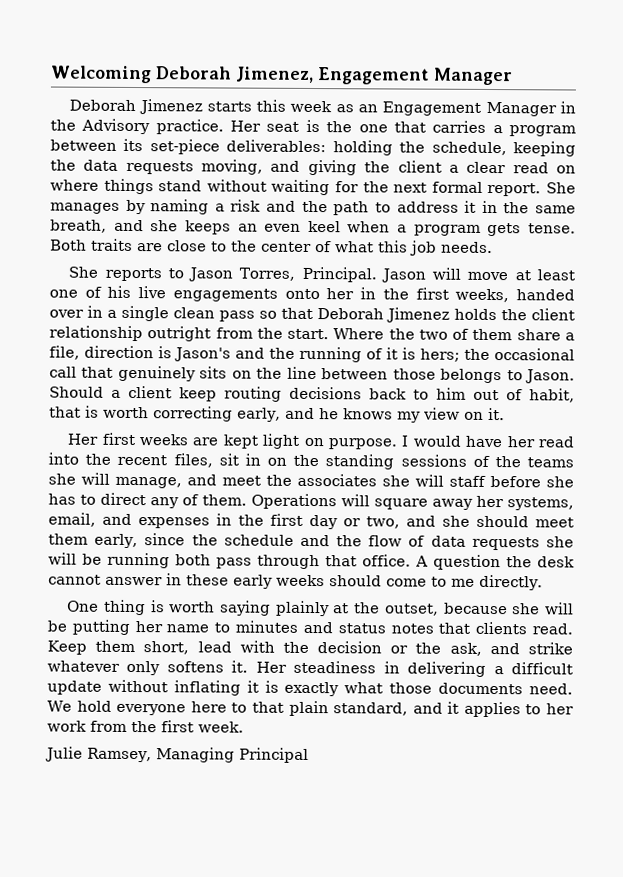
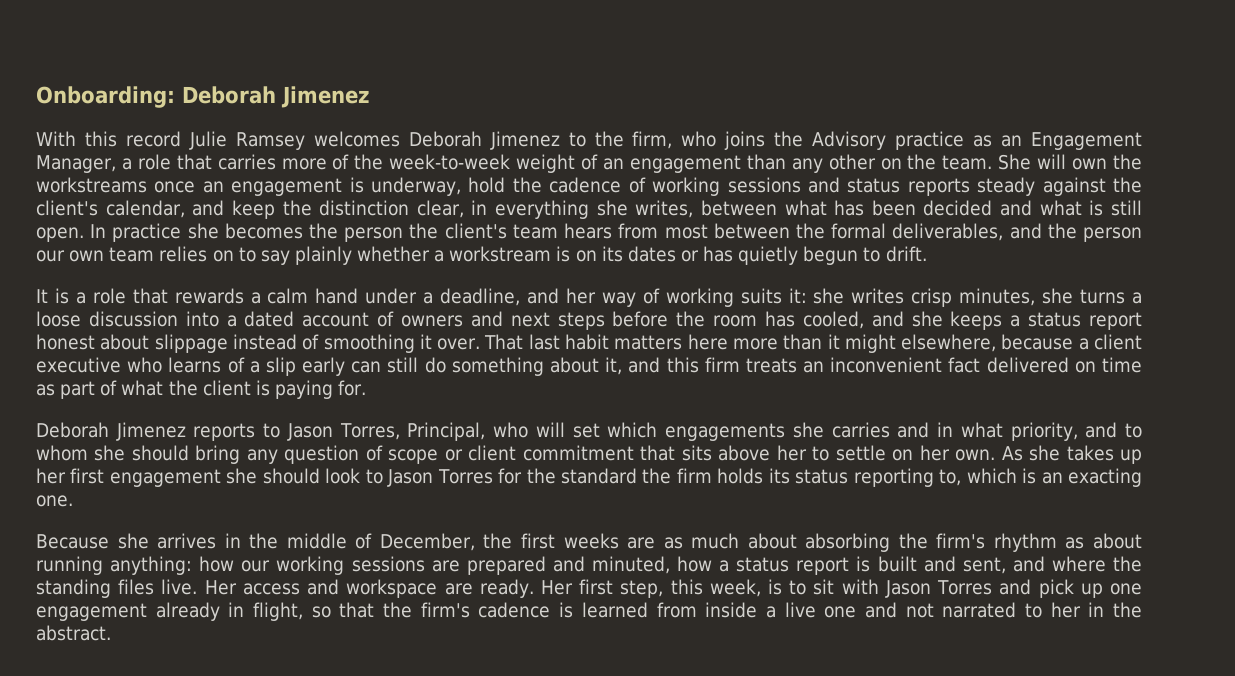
[50,65,513,86] [69,99,577,117] [50,118,577,137] [50,138,576,157] [50,159,576,176] [50,178,577,197] [50,199,577,216] [50,219,576,237] [50,238,493,256] [68,266,575,283] [49,285,576,303] [49,305,575,323] [49,325,575,342] [49,345,575,363] [49,365,575,384] [49,385,575,403] [49,405,505,423] [67,432,575,450] [48,452,574,470] [48,472,574,489] [48,492,574,511] [48,512,574,530] [48,533,574,551] [48,552,575,571] [48,573,543,591] [67,599,574,617] [47,619,573,635] [47,640,573,656] [47,660,574,677] [47,679,574,697] [47,700,575,718] [47,720,244,733] [45,746,309,763] Welcoming Deborah Jimenez, Engagement Manager // Deborah Jimenez starts this week as an Engagement Manager in the Advisory practice. Her seat is the one that carries a program between its set-piece deliverables: holding the schedule, keeping the data requests moving, and giving the client a clear read on where things stand without waiting for the next formal report. She manages by naming a risk and the path to address it in the same breath, and she keeps an even keel when a program gets tense. Both traits are close to the center of what this job needs. // She reports to Jason Torres, Principal. Jason will move at least one of his live engagements onto her in the first weeks, handed over in a single clean pass so that Deborah Jimenez holds the client relationship outright from the start. Where the two of them share a file, direction is Jason's and the running of it is hers; the occasional call that genuinely sits on the line between those belongs to Jason. Should a client keep routing decisions back to him out of habit, that is worth correcting early, and he knows my view on it. // Her first weeks are kept light on purpose. I would have her read into the recent files, sit in on the standing sessions of the teams she will manage, and meet the associates she will staff before she has to direct any of them. Operations will square away her systems, email, and expenses in the first day or two, and she should meet them early, since the schedule and the flow of data requests she will be running both pass through that office. A question the desk cannot answer in these early weeks should come to me directly. // One thing is worth saying plainly at the outset, because she will be putting her name to minutes and status notes that clients read. Keep them short, lead with the decision or the ask, and strike whatever only softens it. Her steadiness in delivering a difficult update without inflating it is exactly what those documents need. We hold everyone here to that plain standard, and it applies to her work from the first week. // Julie Ramsey, Managing Principal -> [36,86,370,108] [36,131,1143,150] [36,154,1142,173] [36,177,1142,196] [36,200,1142,219] [36,223,1142,242] [36,246,927,265] [36,288,1142,307] [36,311,1143,330] [36,334,1142,353] [36,357,1142,376] [36,380,367,399] [36,422,1143,441] [36,445,1142,464] [36,468,1142,487] [36,495,73,507] [36,533,1142,552] [36,556,1143,575] [36,579,1142,598] [36,602,1142,621] [36,625,111,641] Onboarding: Deborah Jimenez // With this record Julie Ramsey welcomes Deborah Jimenez to the firm, who joins the Advisory practice as an Engagement Manager, a role that carries more of the week-to-week weight of an engagement than any other on the team. She will own the workstreams once an engagement is underway, hold the cadence of working sessions and status reports steady against the client's calendar, and keep the distinction clear, in everything she writes, between what has been decided and what is still open. In practice she becomes the person the client's team hears from most between the formal deliverables, and the person our own team relies on to say plainly whether a workstream is on its dates or has quietly begun to drift. // It is a role that rewards a calm hand under a deadline, and her way of working suits it: she writes crisp minutes, she turns a loose discussion into a dated account of owners and next steps before the room has cooled, and she keeps a status report honest about slippage instead of smoothing it over. That last habit matters here more than it might elsewhere, because a client executive who learns of a slip early can still do something about it, and this firm treats an inconvenient fact delivered on time as part of what the client is paying for. // Deborah Jimenez reports to Jason Torres, Principal, who will set which engagements she carries and in what priority, and to whom she should bring any question of scope or client commitment that sits above her to settle on her own. As she takes up her first engagement she should look to Jason Torres for the standard the firm holds its status reporting to, which is an exacting one. // Because she arrives in the middle of December, the first weeks are as much about absorbing the firm's rhythm as about running anything: how our working sessions are prepared and minuted, how a status report is built and sent, and where the standing files live. Her access and workspace are ready. Her first step, this week, is to sit with Jason Torres and pick up one engagement already in flight, so that the firm's cadence is learned from inside a live one and not narrated to her in the abstract.

